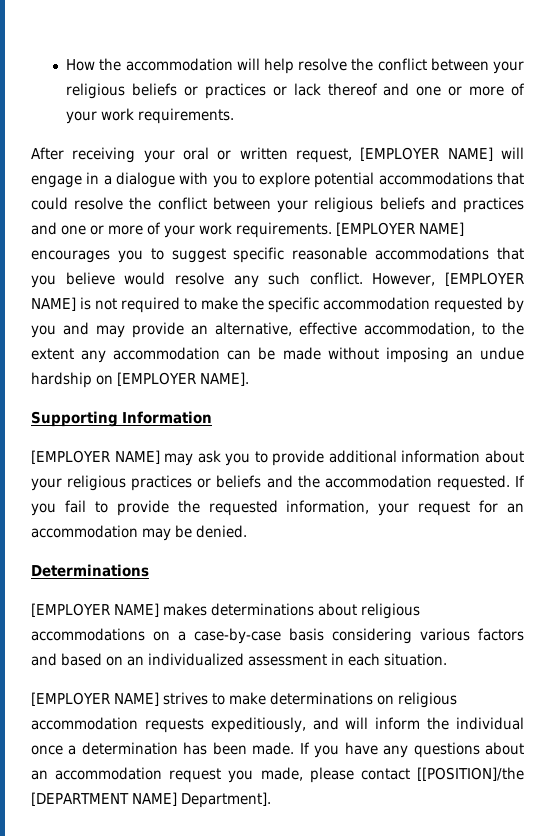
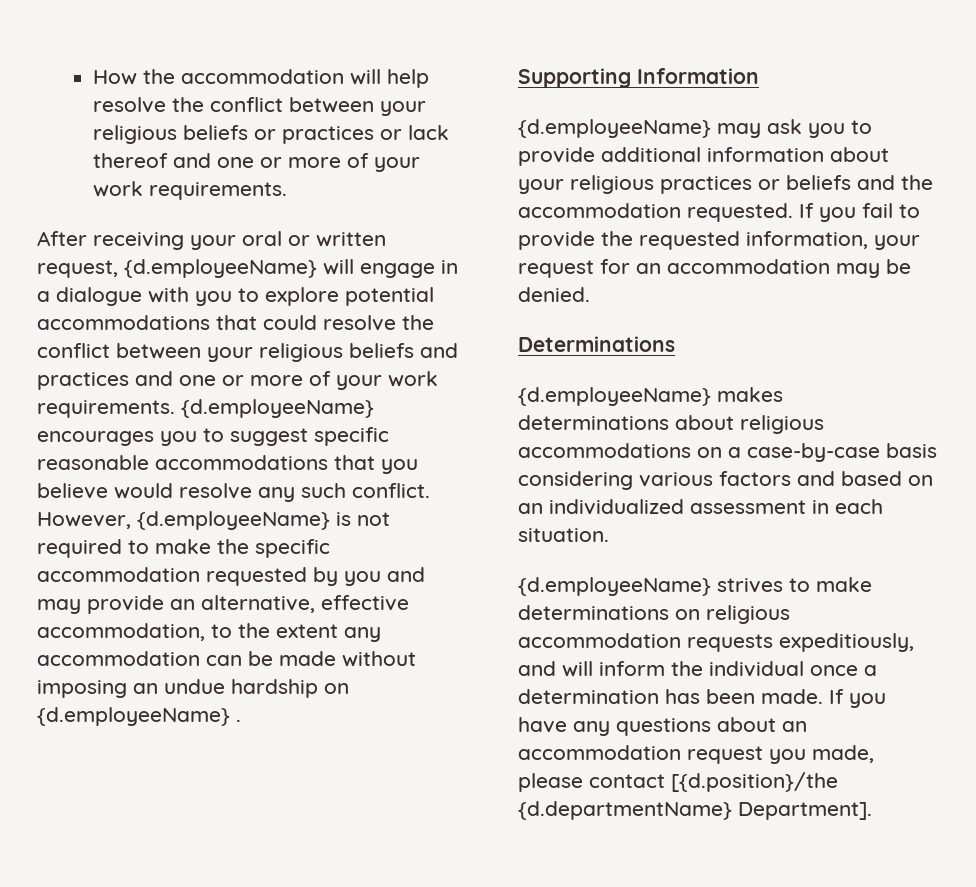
[360,147,493,161] [EMPLOYER NAME] -> [124,259,317,278] {d.employeeName}
[336,222,464,236] [EMPLOYER NAME] -> [181,399,374,418] {d.employeeName}
[445,272,524,286] [31,297,76,311] [EMPLOYER NAME] -> [137,511,330,530] {d.employeeName}
[117,372,249,386] [EMPLOYER NAME]. -> [37,707,241,726] {d.employeeName} .
[31,450,160,464] [EMPLOYER NAME] -> [518,119,711,138] {d.employeeName}
[31,603,159,617] [EMPLOYER NAME] -> [518,387,711,406] {d.employeeName}
[31,692,159,706] [EMPLOYER NAME] -> [518,577,711,596] {d.employeeName}
[417,767,524,781] [31,792,177,806] [[POSITION]/the [DEPARTMENT NAME] -> [671,772,838,792] [518,801,732,820] [{d.position}/the {d.departmentName}

